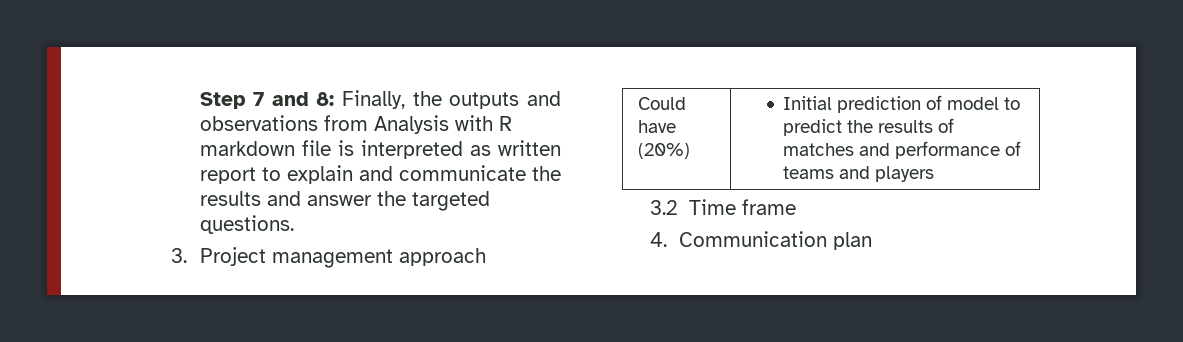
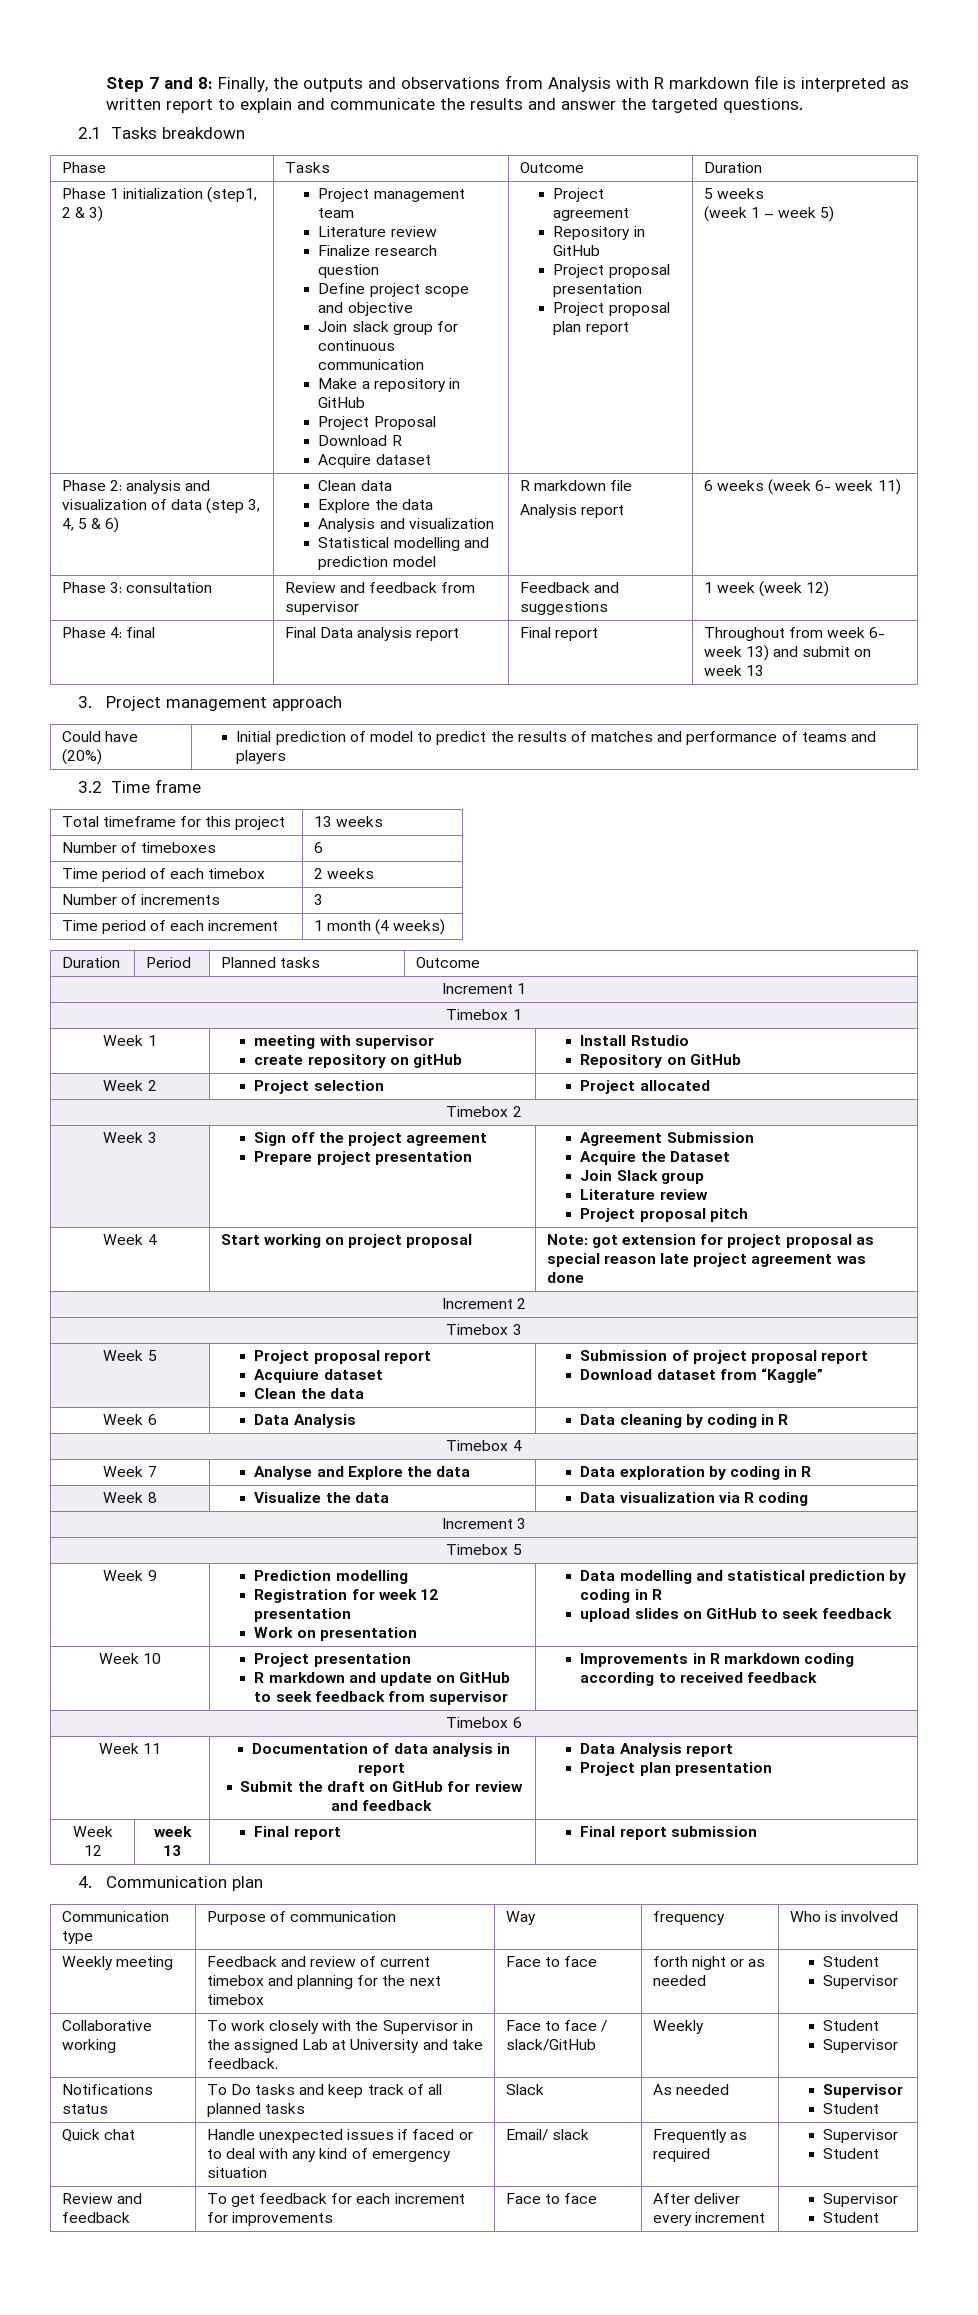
(294, 224) none -> [78,127,245,139] [61,162,106,173] [284,162,330,173] [519,162,584,173] [703,162,762,173] [61,187,258,203] [61,206,103,222] [318,188,465,202] [318,208,355,218] [318,226,437,237] [318,245,437,256] [318,264,380,278] [318,283,469,297] [318,302,413,316] [318,321,458,335] [318,340,396,351] [318,359,425,370] [318,378,460,392] [318,397,366,408] [318,416,436,430] [318,435,402,446] [318,454,431,468] [553,188,605,202] [553,208,630,221] [553,226,645,240] [553,245,601,256] [553,264,670,278] [553,283,643,297] [553,302,670,316] [553,321,629,335] [703,188,764,199] [703,206,835,222] [61,480,211,494] [61,498,261,514] [61,517,120,533] [318,480,392,491] [318,499,433,513] [318,518,494,532] [318,537,489,551] [318,556,436,570] [519,480,632,491] [519,504,624,518] [703,479,901,495] [61,582,212,593] [284,582,476,593] [284,601,359,615] [519,582,619,593] [519,601,608,615] [703,581,830,597] [61,627,155,638] [284,627,460,641] [519,627,598,641] [703,627,886,641] [703,645,872,661] [703,665,764,676] // 2.1 Tasks breakdown // Phase | Tasks | Outcome | Duration // Phase 1 initialization (step1, 2 & 3) | Project management team // Literature review // Finalize research question // Define project scope and objective // Join slack group for continuous communication // Make a repository in GitHub // Project Proposal // Download R // Acquire dataset | Project agreement // Repository in GitHub // Project proposal presentation // Project proposal plan report | 5 weeks // (week 1 – week 5) // Phase 2: analysis and visualization of data (step 3, 4, 5 & 6) | Clean data // Explore the data // Analysis and visualization // Statistical modelling and prediction model | R markdown file // Analysis report | 6 weeks (week 6- week 11) // Phase 3: consultation | Review and feedback from supervisor | Feedback and suggestions | 1 week (week 12) // Phase 4: final | Final Data analysis report | Final report | Throughout from week 6- week 13) and submit on week 13
[650,231,872,250] // 4. Communication plan -> [61,816,286,830] [313,816,383,827] [61,842,216,853] [313,842,323,853] [61,868,266,882] [313,868,374,879] [61,894,220,905] [313,894,323,905] [61,920,279,934] [313,919,446,935] [61,957,120,968] [145,957,191,968] [220,957,320,968] [415,957,480,968] [441,983,527,994] [446,1009,522,1020] [103,1035,157,1046] [254,1035,434,1049] [254,1054,462,1068] [580,1035,689,1046] [580,1054,741,1068] [103,1080,157,1091] [254,1080,384,1094] [580,1080,710,1094] [446,1106,522,1117] [103,1132,157,1143] [254,1132,488,1146] [254,1151,472,1165] [580,1132,754,1146] [580,1151,730,1165] [580,1170,704,1184] [580,1189,708,1200] [580,1208,748,1222] [103,1234,157,1245] [220,1234,473,1248] [546,1234,874,1248] [546,1253,866,1267] [546,1272,584,1283] [441,1298,527,1309] [446,1324,522,1335] [103,1350,157,1361] [254,1350,431,1364] [254,1369,383,1383] [254,1388,364,1399] [580,1350,869,1364] [580,1368,823,1383] [103,1414,157,1425] [254,1414,356,1428] [580,1414,789,1428] [446,1440,522,1451] [103,1466,157,1477] [254,1466,471,1480] [580,1466,812,1480] [103,1492,157,1503] [254,1492,389,1503] [580,1492,809,1506] [441,1518,527,1529] [446,1544,522,1555] [103,1570,157,1581] [254,1570,408,1584] [254,1589,438,1603] [254,1608,352,1622] [254,1627,417,1641] [580,1570,907,1584] [580,1589,662,1603] [580,1608,892,1622] [98,1653,162,1664] [254,1653,411,1667] [254,1672,511,1686] [254,1691,509,1705] [580,1653,855,1667] [580,1672,817,1686] [446,1717,522,1728] [98,1743,162,1754] [252,1743,510,1757] [357,1763,405,1776] [240,1781,523,1792] [330,1800,433,1811] [580,1743,733,1757] [580,1762,772,1776] [72,1826,113,1837] [83,1845,102,1856] [153,1826,192,1837] [163,1845,181,1856] [254,1826,341,1840] [580,1826,757,1840] [78,1876,264,1891] [61,1911,169,1922] [61,1931,93,1944] [206,1911,396,1925] [505,1911,536,1925] [652,1911,725,1925] [789,1911,898,1922] [61,1956,173,1970] [206,1956,431,1967] [206,1975,441,1989] [206,1994,264,2005] [505,1956,597,1967] [652,1956,766,1970] [652,1975,706,1986] [823,1956,880,1967] [823,1975,899,1989] [61,2020,152,2031] [61,2039,116,2053] [206,2020,473,2034] [206,2039,483,2053] [206,2058,278,2069] [505,2020,608,2032] [505,2039,596,2051] [652,2020,704,2034] [823,2020,880,2031] [823,2039,899,2053] [61,2084,153,2095] [61,2104,108,2114] [206,2084,442,2098] [206,2103,305,2117] [505,2084,544,2095] [652,2084,729,2095] [823,2084,904,2098] [823,2103,880,2114] [61,2129,135,2142] [206,2129,473,2143] [206,2148,451,2162] [206,2167,267,2178] [505,2129,589,2141] [652,2129,747,2143] [652,2148,710,2162] [823,2129,899,2143] [823,2148,880,2159] [61,2193,142,2204] [61,2212,130,2223] [206,2193,465,2207] [206,2212,333,2226] [505,2193,597,2204] [652,2193,740,2204] [652,2212,765,2226] [823,2193,899,2207] [823,2212,880,2223] // Total timeframe for this project | 13 weeks // Number of timeboxes | 6 // Time period of each timebox | 2 weeks // Number of increments | 3 // Time period of each increment | 1 month (4 weeks) // Duration | Period | Planned tasks | Outcome // Increment 1 // Timebox 1 // Week 1 | meeting with supervisor // create repository on gitHub | Install Rstudio // Repository on GitHub // Week 2 | Project selection | Project allocated // Timebox 2 // Week 3 | Sign off the project agreement // Prepare project presentation | Agreement Submission // Acquire the Dataset // Join Slack group // Literature review // Project proposal pitch // Week 4 | Start working on project proposal | Note: got extension for project proposal as special reason late project agreement was done // Increment 2 // Timebox 3 // Week 5 | Project proposal report // Acquiure dataset // Clean the data | Submission of project proposal report // Download dataset from “Kaggle” // Week 6 | Data Analysis | Data cleaning by coding in R // Timebox 4 // Week 7 | Analyse and Explore the data | Data exploration by coding in R // Week 8 | Visualize the data | Data visualization via R coding // Increment 3 // Timebox 5 // Week 9 | Prediction modelling // Registration for week 12 presentation // Work on presentation | Data modelling and statistical prediction by coding in R // upload slides on GitHub to seek feedback // Week 10 | Project presentation // R markdown and update on GitHub to seek feedback from supervisor | Improvements in R markdown coding according to received feedback // Timebox 6 // Week 11 | Documentation of data analysis in report // Submit the draft on GitHub for review and feedback | Data Analysis report // Project plan presentation // Week 12 | week 13 | Final report | Final report submission // 4. Communication plan // Communication type | Purpose of communication | Way | frequency | Who is involved // Weekly meeting | Feedback and review of current timebox and planning for the next timebox | Face to face | forth night or as needed | Student // Supervisor // Collaborative working | To work closely with the Supervisor in the assigned Lab at University and take feedback. | Face to face / slack/GitHub | Weekly | Student // Supervisor // Notifications status | To Do tasks and keep track of all planned tasks | Slack | As needed | Supervisor // Student // Quick chat | Handle unexpected issues if faced or to deal with any kind of emergency situation | Email/ slack | Frequently as required | Supervisor // Student // Review and feedback | To get feedback for each increment for improvements | Face to face | After deliver every increment | Supervisor // Student

